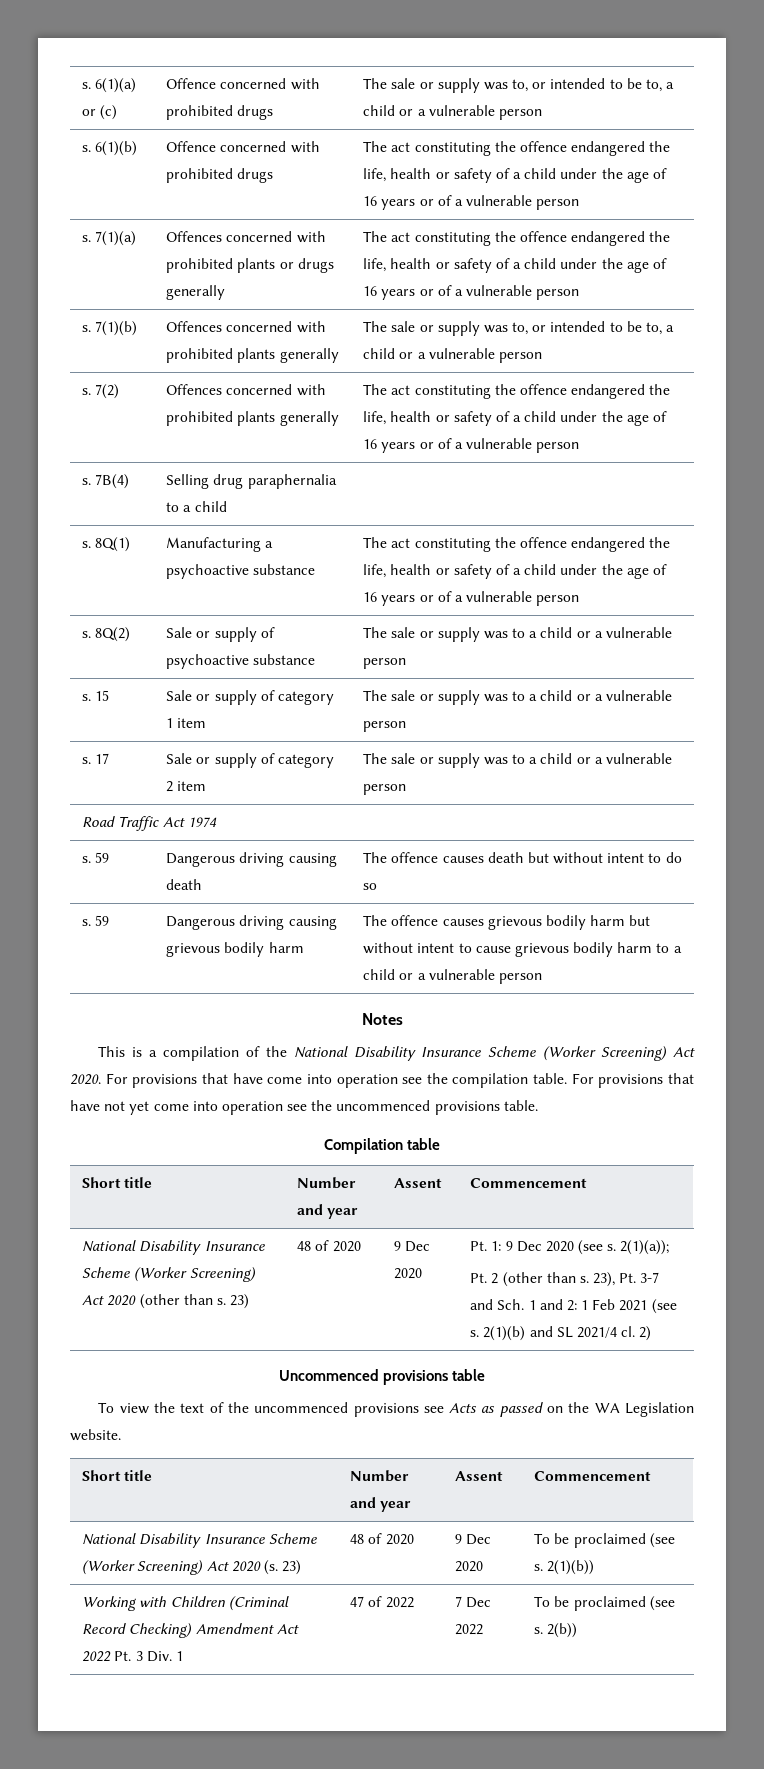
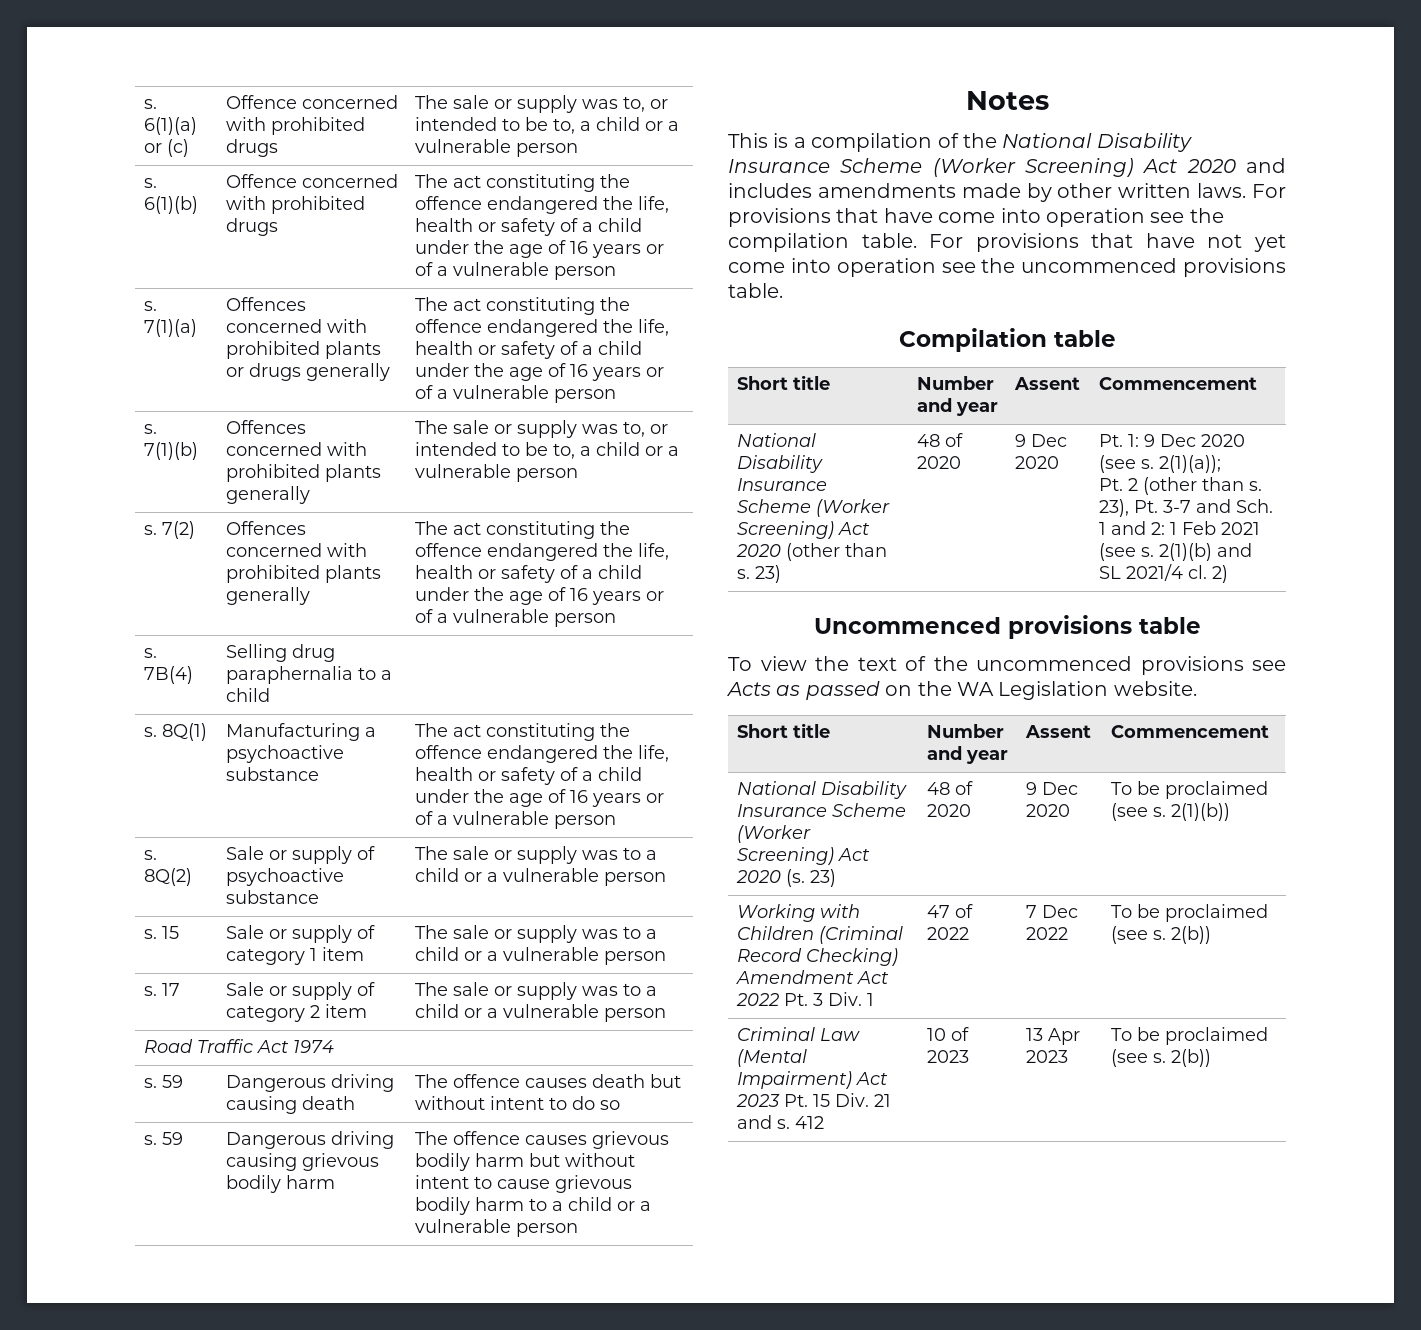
[70,1074,101,1085] 2020. -> [1186,158,1286,173] [728,183,1247,202] 2020 and includes amendments made by other written laws.
(578, 1630) none -> [736,1027,860,1041] [736,1049,807,1067] [736,1071,888,1089] [735,1093,891,1107] [736,1115,824,1129] [926,1027,969,1041] [926,1050,969,1063] [1025,1028,1080,1045] [1025,1050,1068,1063] [1110,1027,1268,1045] [1110,1049,1211,1067] // Criminal Law (Mental Impairment) Act 2023 Pt. 15 Div. 21 and s. 412 | 10 of 2023 | 13 Apr 2023 | To be proclaimed (see s. 2(b))

